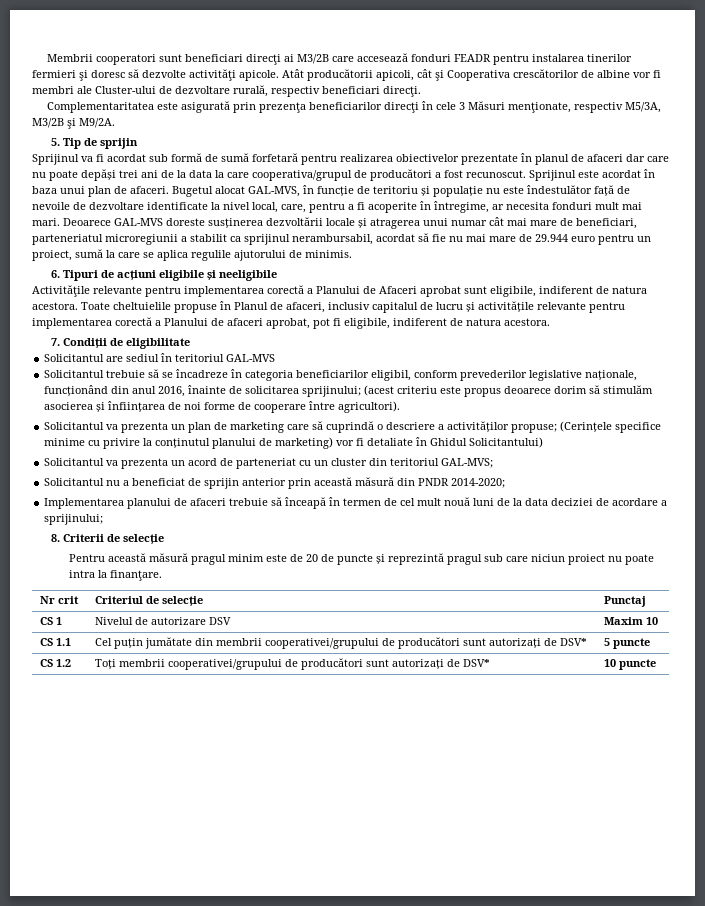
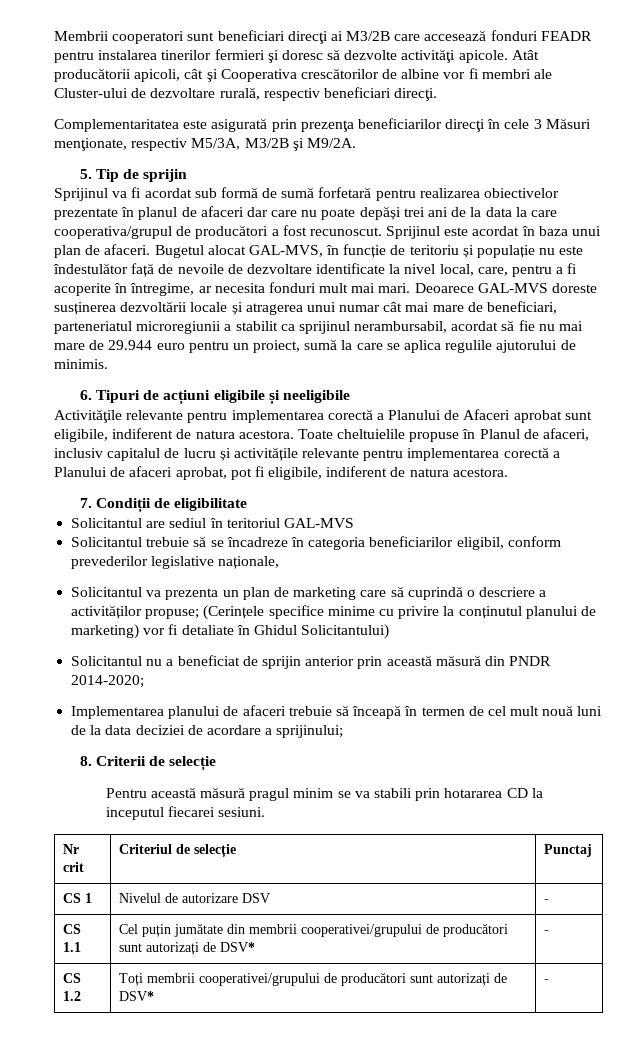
[44,385,654,397] [44,401,401,413] funcționând din anul 2016, înainte de solicitarea sprijinului; (acest criteriu este propus deoarece dorim să stimulăm asocierea și înființarea de noi forme de cooperare între agricultori). -> (280, 562) none
[44,458,494,469] // Solicitantul va prezenta un acord de parteneriat cu un cluster din teritoriul GAL-MVS; -> (390, 631) none
[266,553,655,565] [69,570,163,581] este de 20 de puncte și reprezintă pragul sub care niciun proiect nu poate intra la finanţare. -> [337,788,543,801] [105,806,266,820] se va stabili prin hotararea CD la inceputul fiecarei sesiuni.
[603,617,658,625] Maxim 10 -> [543,899,549,903] -
[603,638,650,649] 5 puncte -> [543,930,549,934] -
[603,659,656,670] 10 puncte -> [543,979,549,983] -

